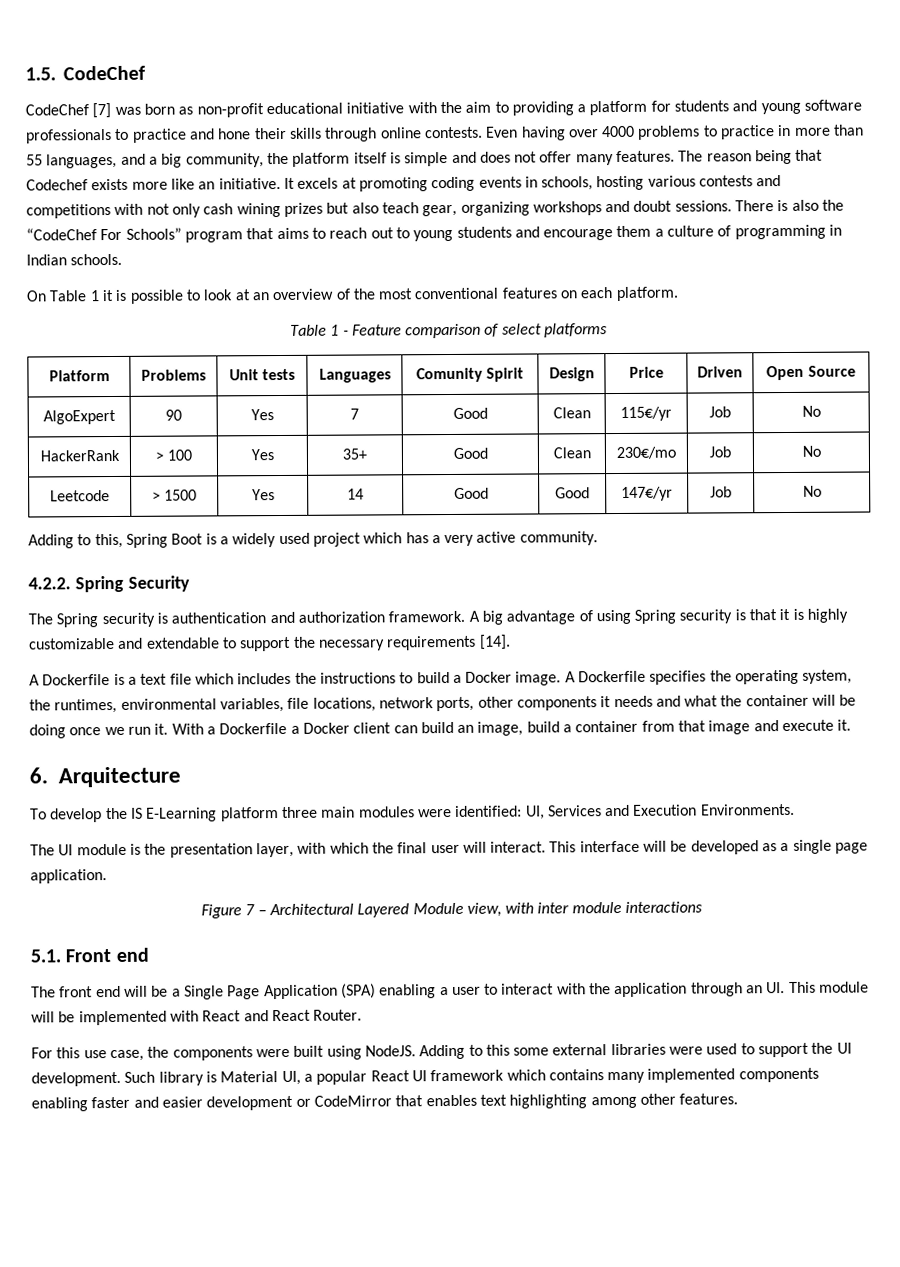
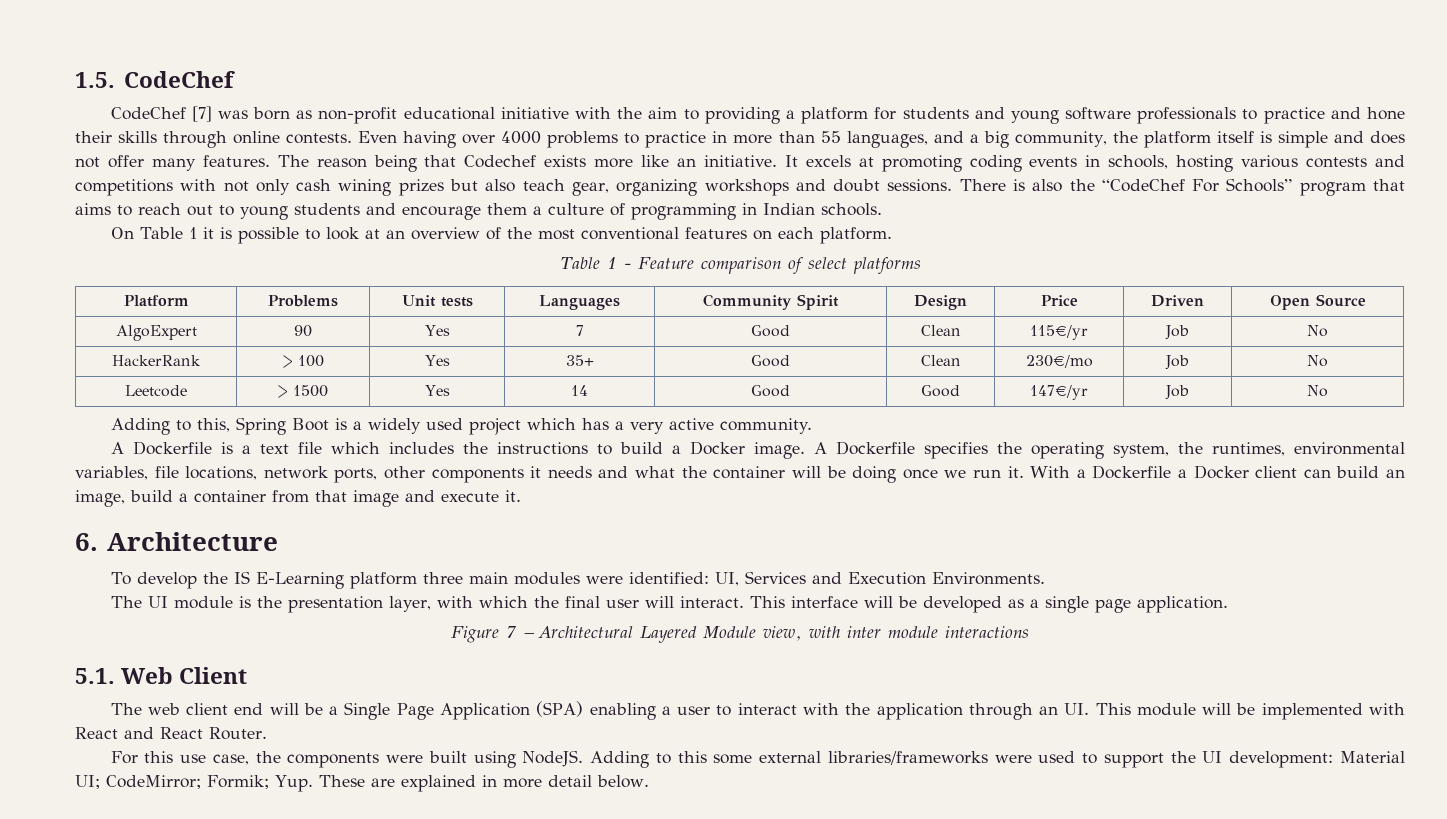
[415,367,483,383] Comunity -> [703,294,792,310] Community
[28,575,190,593] [28,608,849,628] [29,634,511,652] // 4.2.2. Spring Security // The Spring security is authentication and authorization framework. A big advantage of using Spring security is that it is highly customizable and extendable to support the necessary requirements [14]. -> (813, 426) none
[57,766,181,788] Arquitecture -> [106,532,278,551] Architecture
[65,947,149,963] [31,986,94,998] Front end // The front -> [121,667,248,684] [110,703,229,715] Web Client // The web client
[610,1043,666,1056] libraries -> [827,751,988,765] libraries/frameworks
[31,1067,819,1087] [31,1093,739,1112] development. Such library is Material UI, a popular React UI framework which contains many implemented components enabling faster and easier development or CodeMirror that enables text highlighting among other features. -> [1229,751,1405,768] [75,775,649,792] development: Material UI; CodeMirror; Formik; Yup. These are explained in more detail below.

